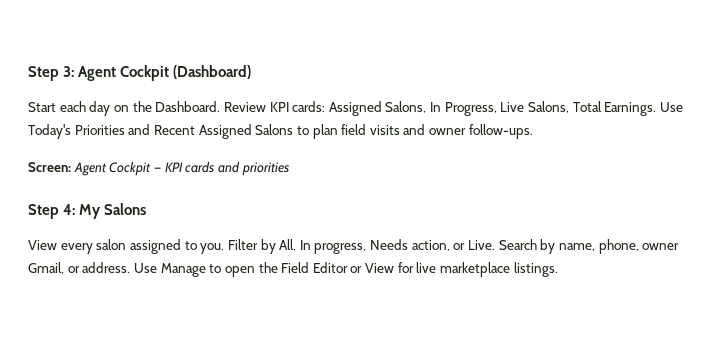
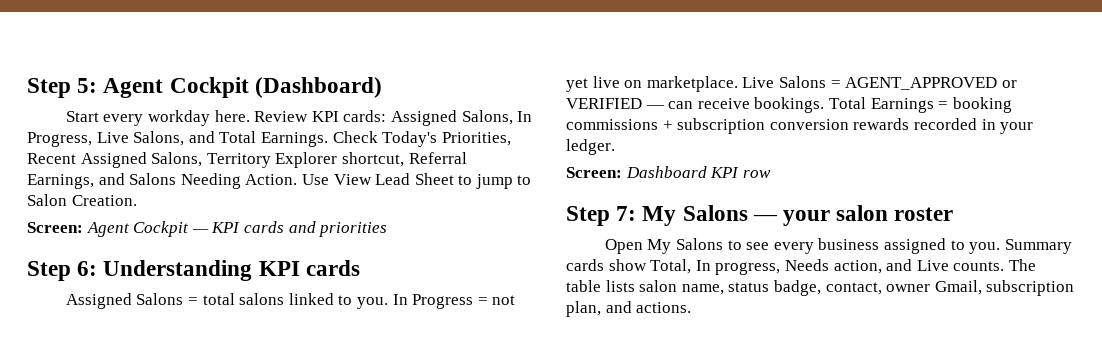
[28,66,75,81] Step 3: -> [27,78,98,98] Step 5:
[59,101,221,116] each day on the Dashboard. -> [103,110,250,126] every workday here.
(570, 107) none -> [188,131,215,143] and
[659,102,683,112] [28,124,533,139] Use Today's Priorities and Recent Assigned Salons to plan field visits and owner follow-ups. -> [332,131,511,147] [27,152,467,168] [27,173,532,189] [27,194,137,206] Check Today's Priorities, Recent Assigned Salons, Territory Explorer shortcut, Referral Earnings, and Salons Needing Action. Use View Lead Sheet to jump to Salon Creation.
[63,203,147,219] [28,239,680,254] [28,262,558,277] 4: My Salons // View every salon assigned to you. Filter by All, In progress, Needs action, or Live. Search by name, phone, owner Gmail, or address. Use Manage to open the Field Editor or View for live marketplace listings. -> [77,260,360,281] [65,293,516,309] [566,76,1017,92] [566,97,1012,113] [566,118,1034,134] [566,139,615,155] [566,166,771,178] [566,205,954,226] [604,238,1072,254] [566,259,1036,275] [566,280,1075,296] [566,301,692,317] 6: Understanding KPI cards // Assigned Salons = total salons linked to you. In Progress = not yet live on marketplace. Live Salons = AGENT_APPROVED or VERIFIED — can receive bookings. Total Earnings = booking commissions + subscription conversion rewards recorded in your ledger. // Screen: Dashboard KPI row // Step 7: My Salons — your salon roster // Open My Salons to see every business assigned to you. Summary cards show Total, In progress, Needs action, and Live counts. The table lists salon name, status badge, contact, owner Gmail, subscription plan, and actions.

